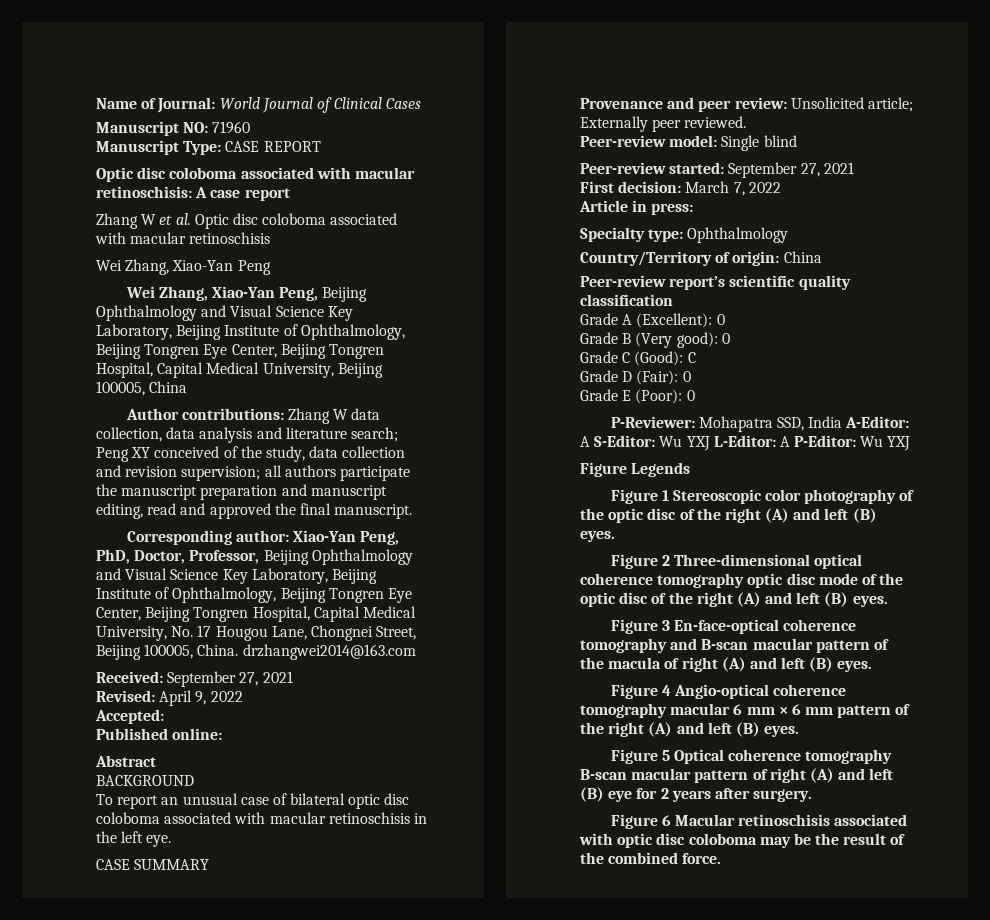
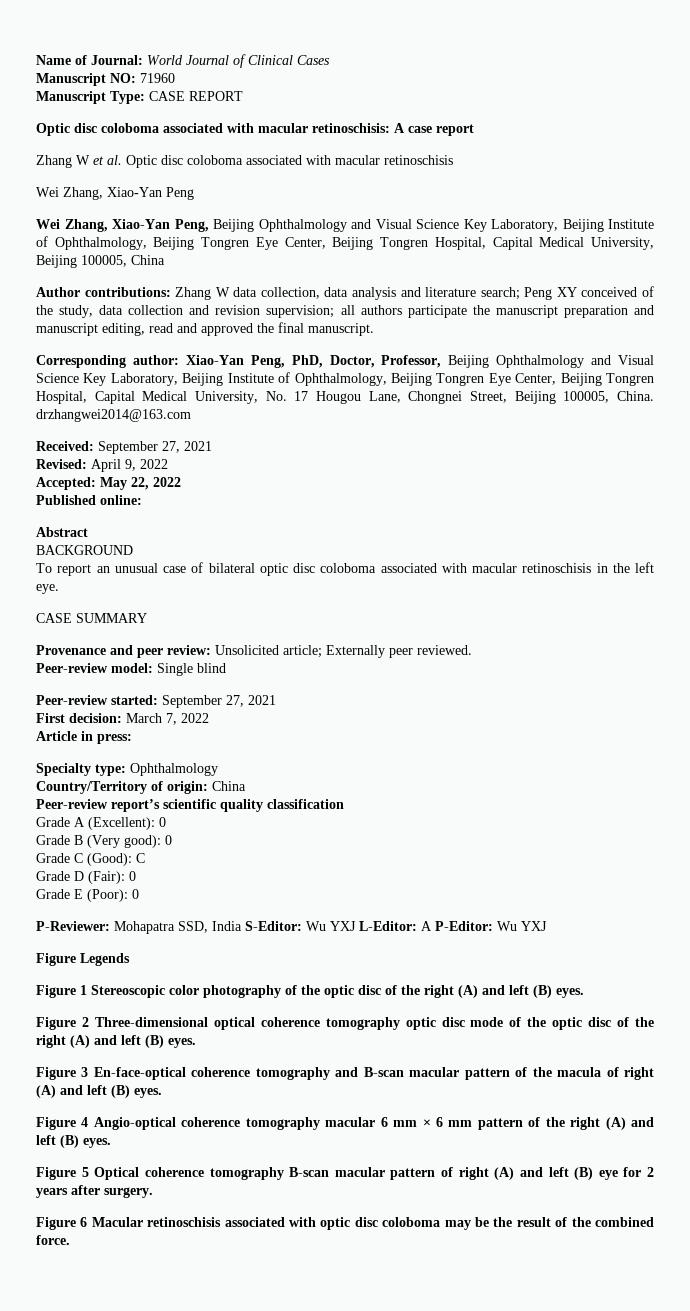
(164, 716) none -> [100,477,181,490] May 22, 2022
[845,416,910,428] [580,436,590,447] A-Editor: A -> (242, 926) none

